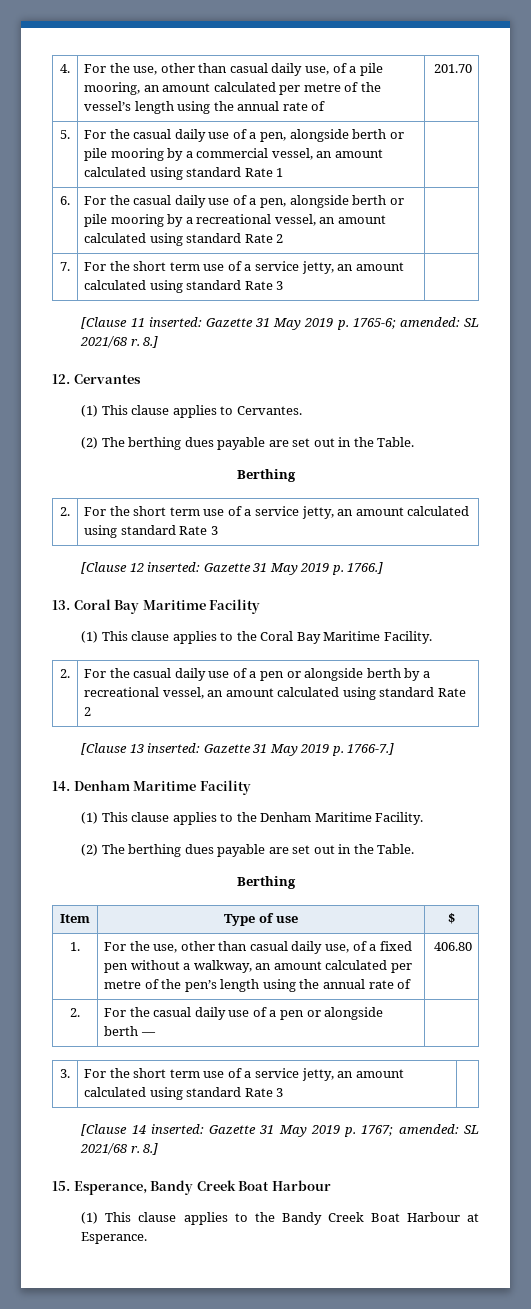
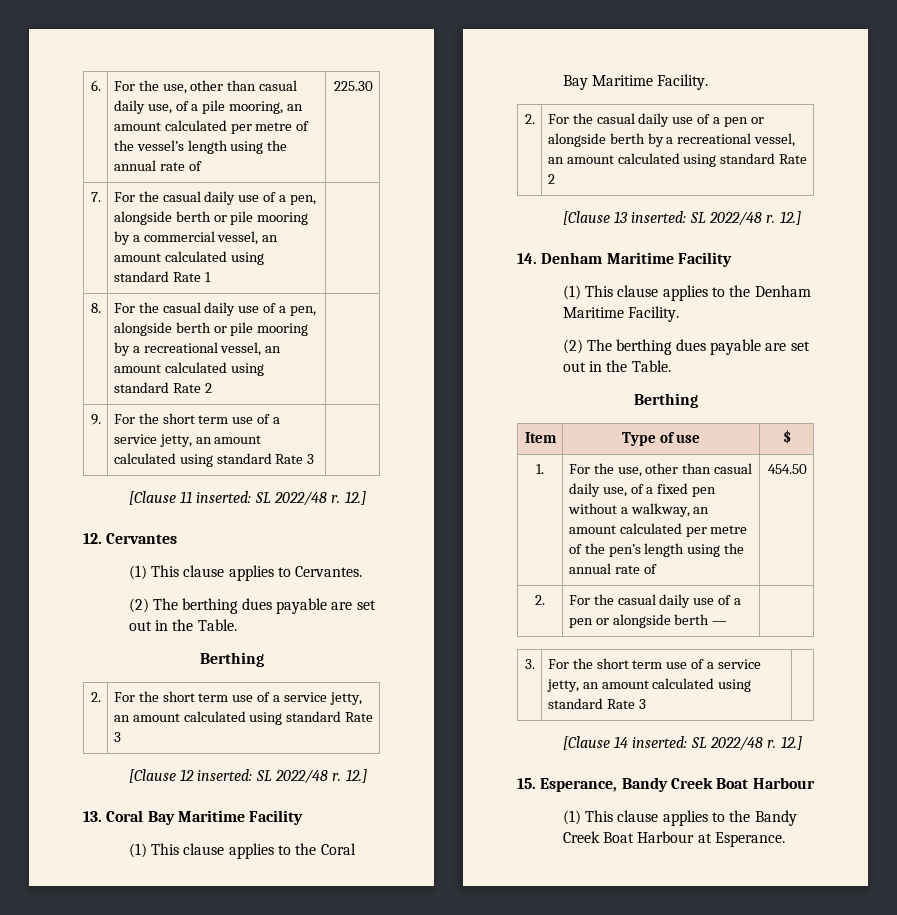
[60,64,70,73] 4. -> [90,80,101,91] 6.
[433,64,472,73] [60,130,70,139] 201.70 // 5. -> [334,81,374,91] [90,192,101,202] 225.30 // 7.
[60,196,70,205] 6. -> [90,303,101,313] 8.
[60,262,70,271] 7. -> [90,414,101,425] 9.
[205,317,479,330] [80,336,159,348] Gazette 31 May 2019 p. 1765-6; amended: SL 2021/68 r. 8.] -> [254,491,366,506] SL 2022/48 r. 12.]
[203,562,384,575] Gazette 31 May 2019 p. 1766.] -> [255,769,367,784] SL 2022/48 r. 12.]
[203,743,395,756] Gazette 31 May 2019 p. 1766-7.] -> [689,211,801,226] SL 2022/48 r. 12.]
[433,942,472,951] 406.80 -> [768,464,808,474] 454.50
[209,1124,479,1137] [80,1143,159,1155] Gazette 31 May 2019 p. 1767; amended: SL 2021/68 r. 8.] -> [690,736,802,751] SL 2022/48 r. 12.]

